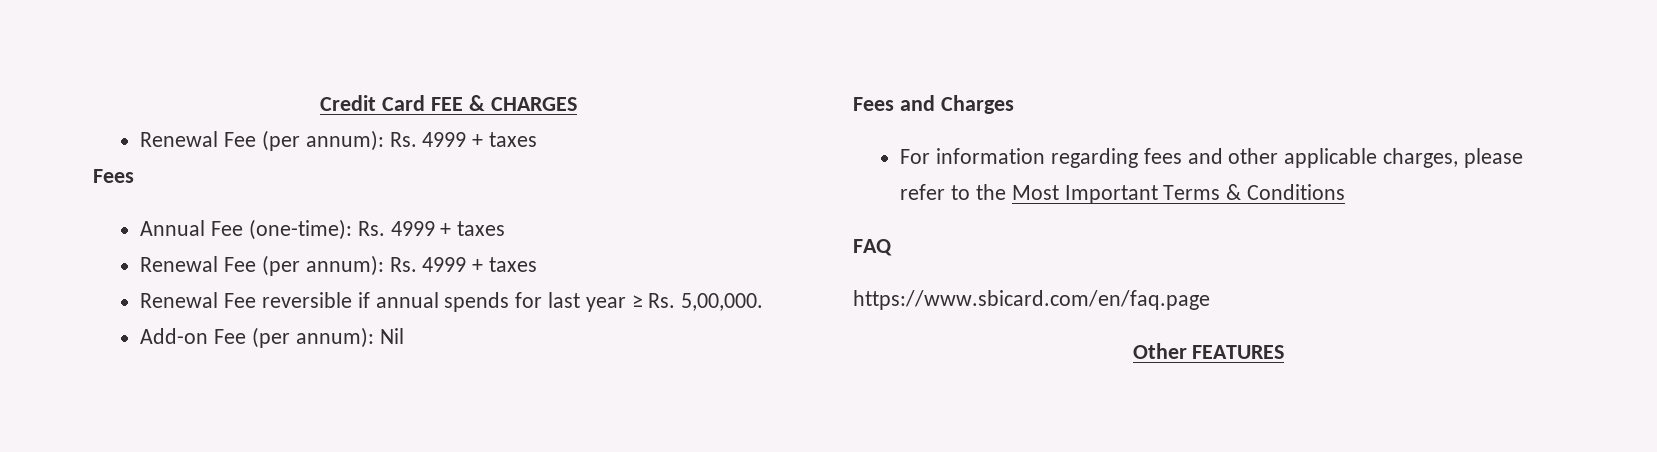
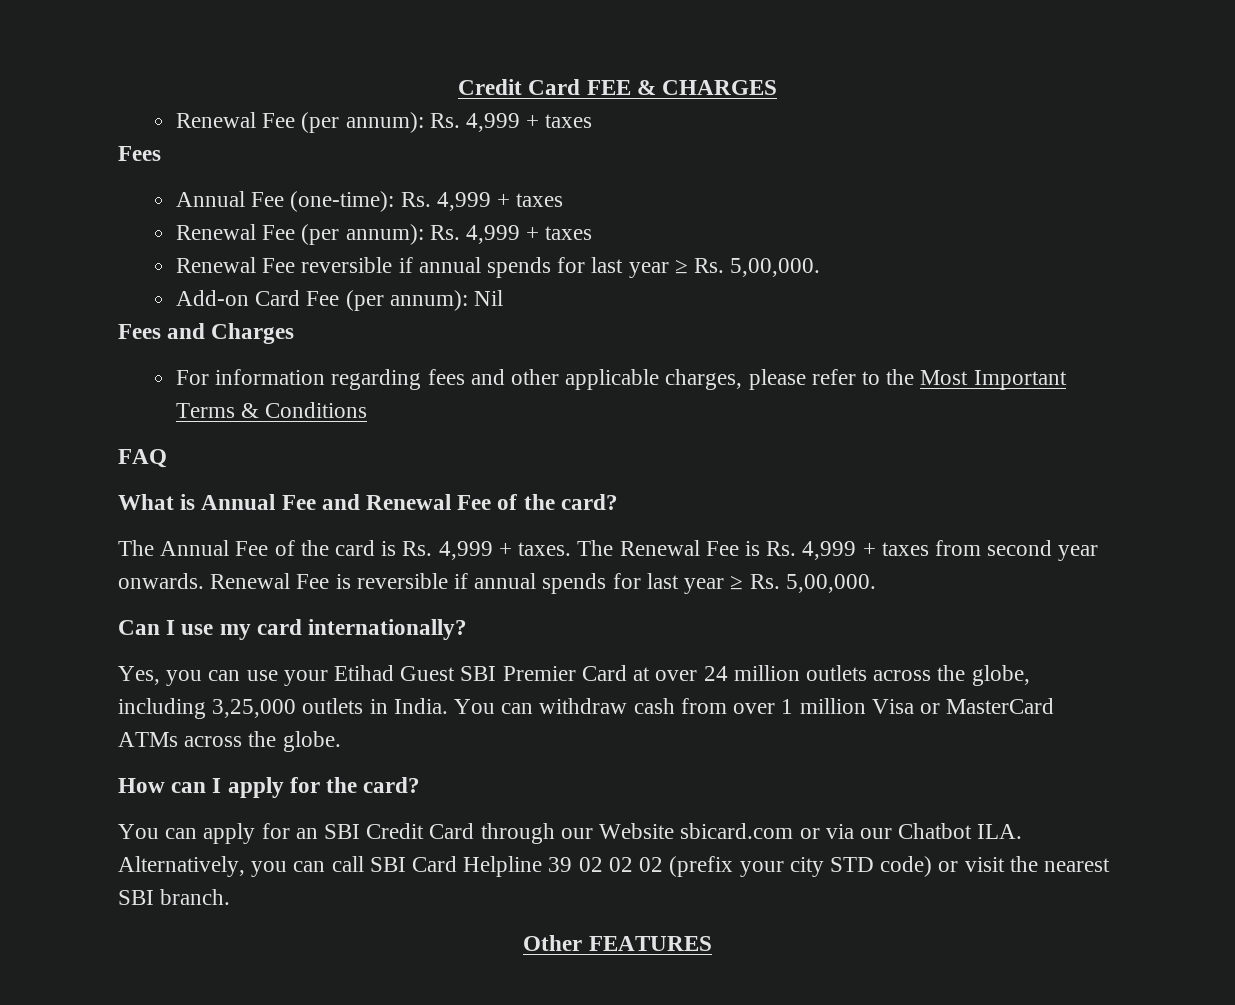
[422,132,467,147] 4999 -> [465,113,520,132] 4,999
[390,221,435,236] 4999 -> [436,192,491,211] 4,999
[422,257,467,272] 4999 -> [465,225,520,244] 4,999
(209, 336) none -> [255,290,301,306] Card
[853,290,1210,310] https://www.sbicard.com/en/faq.page -> [118,494,618,510] [118,540,1099,561] [118,573,876,594] [118,619,468,640] [118,665,1030,686] [118,698,1055,719] [118,731,341,752] [118,777,421,798] [118,823,1023,844] [118,856,1110,877] [118,889,231,905] What is Annual Fee and Renewal Fee of the card? // The Annual Fee of the card is Rs. 4,999 + taxes. The Renewal Fee is Rs. 4,999 + taxes from second year onwards. Renewal Fee is reversible if annual spends for last year ≥ Rs. 5,00,000. // Can I use my card internationally? // Yes, you can use your Etihad Guest SBI Premier Card at over 24 million outlets across the globe, including 3,25,000 outlets in India. You can withdraw cash from over 1 million Visa or MasterCard ATMs across the globe. // How can I apply for the card? // You can apply for an SBI Credit Card through our Website sbicard.com or via our Chatbot ILA. Alternatively, you can call SBI Card Helpline 39 02 02 02 (prefix your city STD code) or visit the nearest SBI branch.

